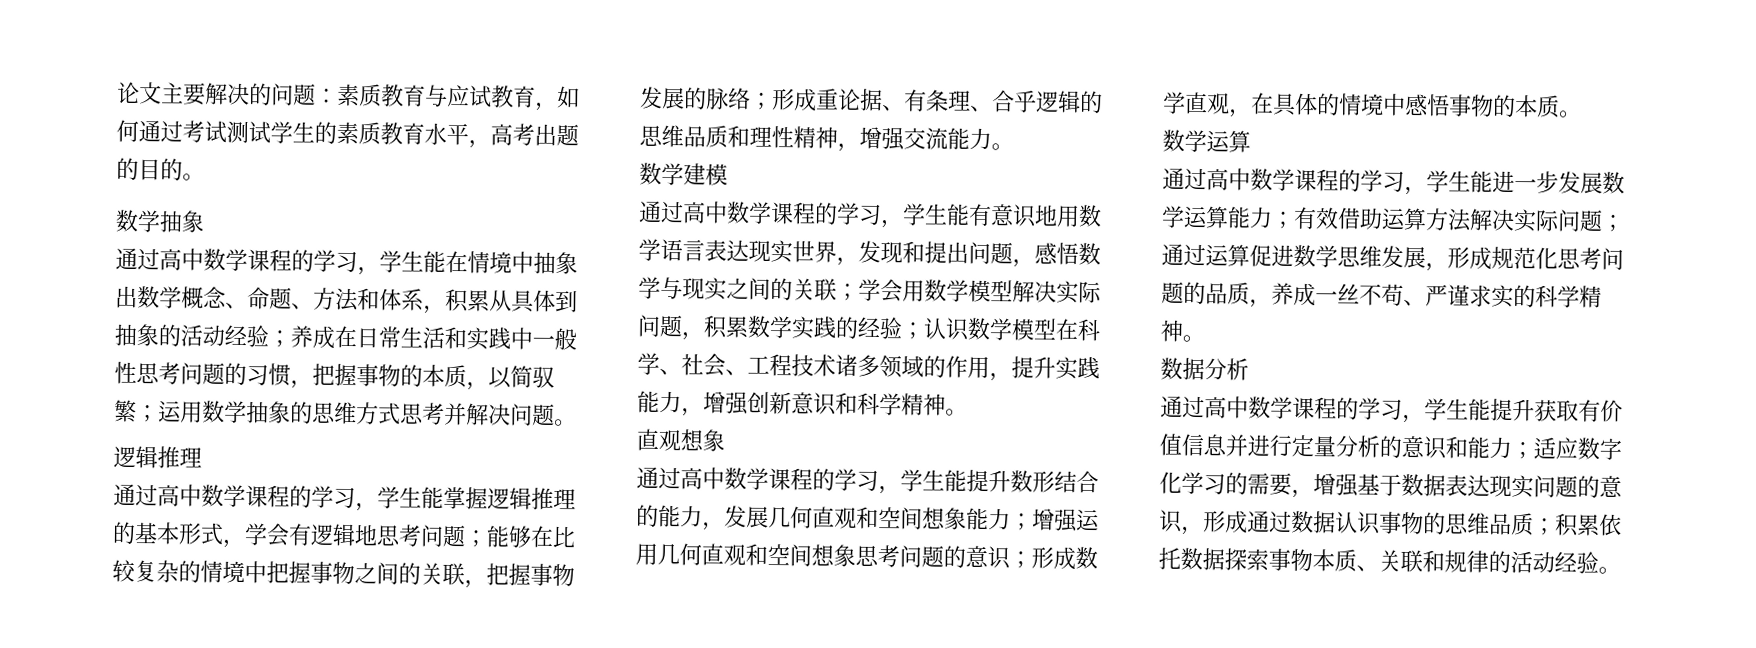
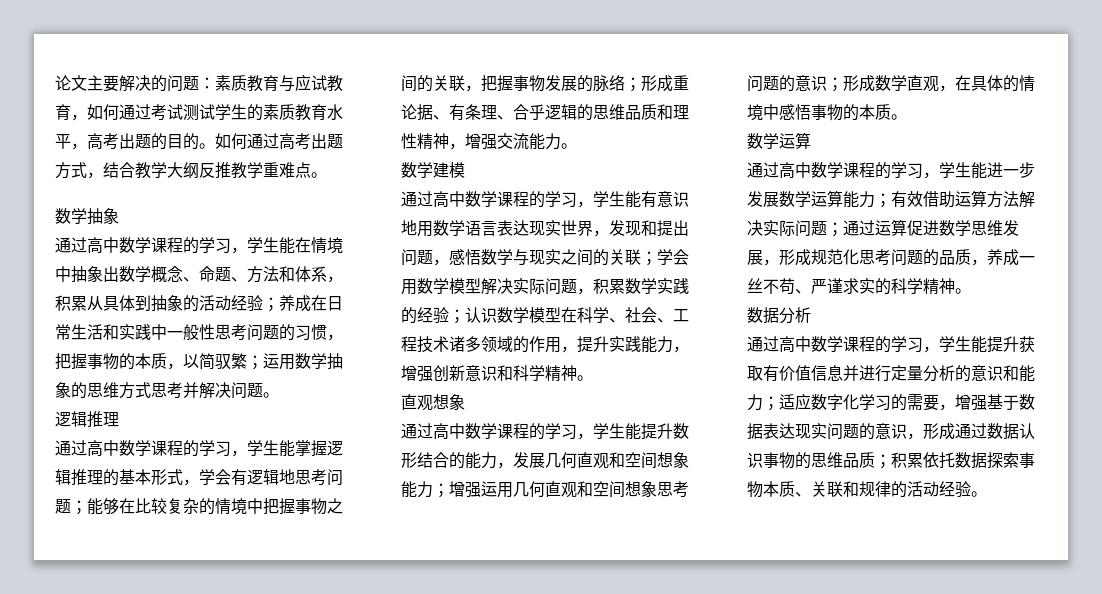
(205, 177) none -> [215,133,343,150] [55,162,327,179] 如何通过高考出题方式，结合教学大纲反推教学重难点。

